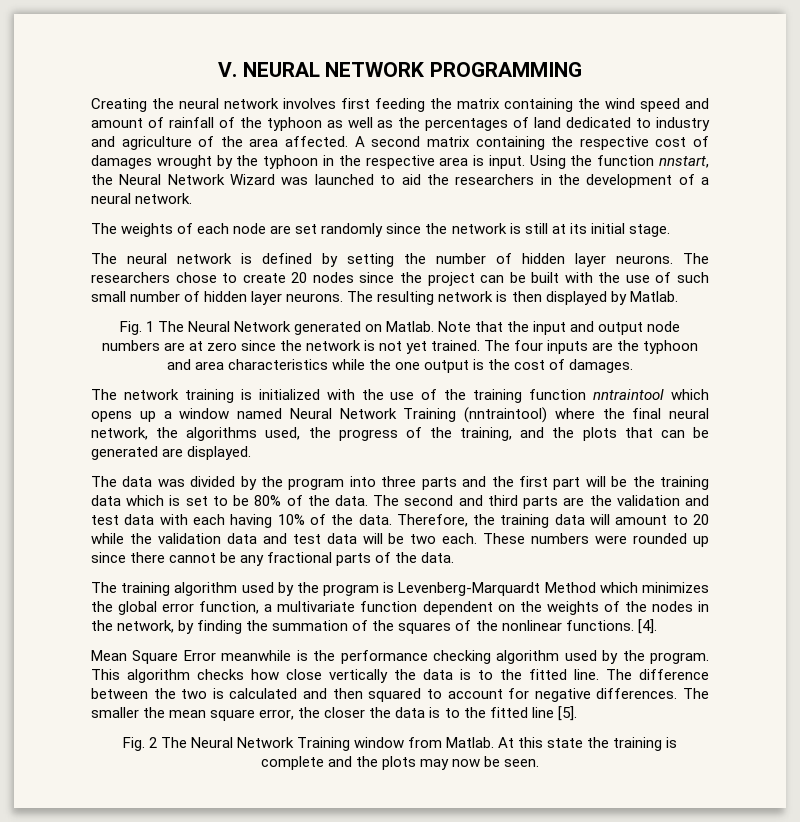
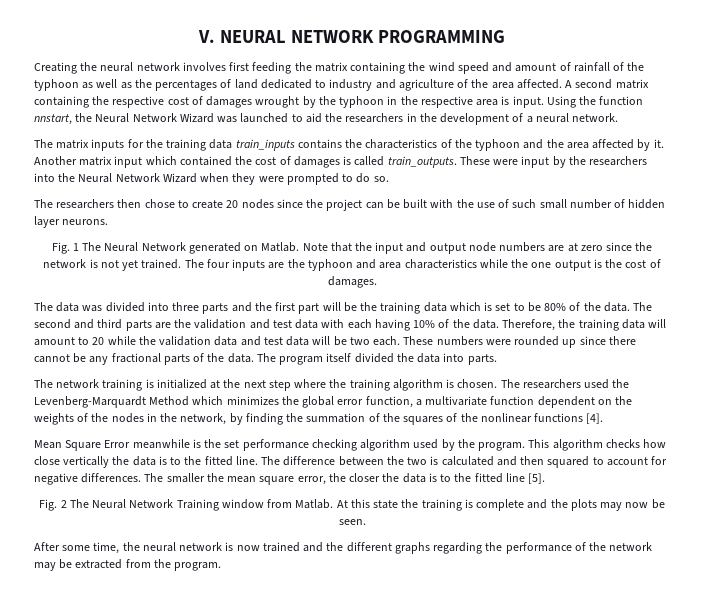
[121,223,670,237] [91,253,709,267] [91,272,170,283] weights of each node are set randomly since the network is still at its initial stage. // The neural network is defined by setting the number of hidden layer neurons. The researchers -> [56,139,664,151] [34,156,648,168] [34,173,389,185] [34,199,142,209] matrix inputs for the training data train_inputs contains the characteristics of the typhoon and the area affected by it. Another matrix input which contained the cost of damages is called train_outputs. These were input by the researchers into the Neural Network Wizard when they were prompted to do so. // The researchers then
[347,291,678,305] The resulting network is then displayed by Matlab. -> (109, 222) none
[91,389,709,403] [91,407,709,423] [91,427,709,441] [91,446,252,460] // The network training is initialized with the use of the training function nntraintool which opens up a window named Neural Network Training (nntraintool) where the final neural network, the algorithms used, the progress of the training, and the plots that can be generated are displayed. -> (377, 282) none
[240,476,345,490] by the program -> (145, 307) none
[91,582,395,596] // The training algorithm used by the program is -> [256,353,497,365] [34,379,630,391] The program itself divided the data into parts. // The network training is initialized at the next step where the training algorithm is chosen. The researchers used the
[565,620,634,631] functions. -> [534,413,584,422] functions
(336, 655) none -> [224,440,240,448] set
(540, 763) none -> [34,542,653,554] [34,559,222,571] // After some time, the neural network is now trained and the different graphs regarding the performance of the network may be extracted from the program.

